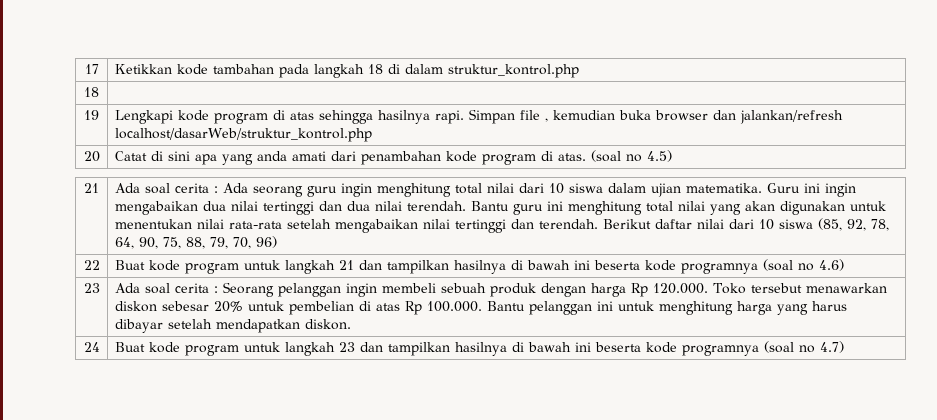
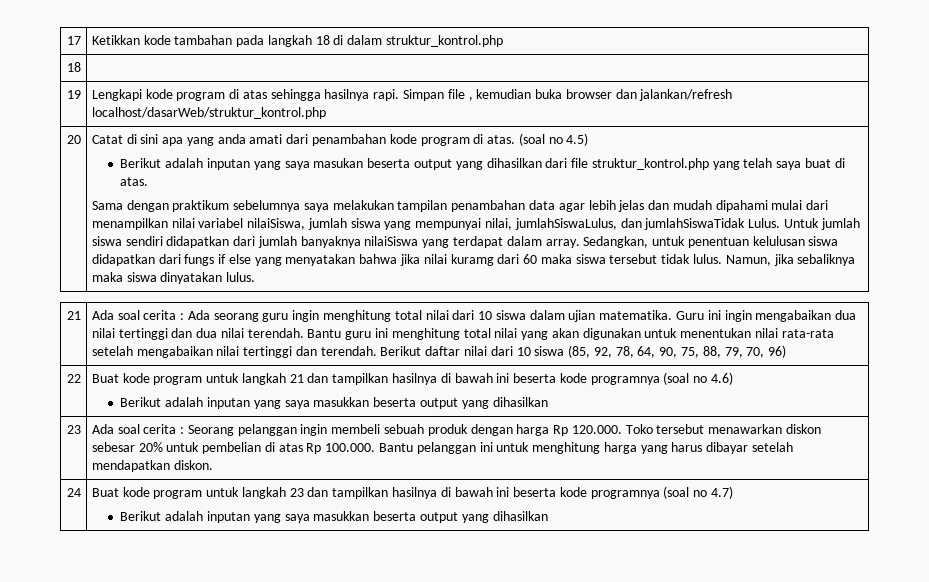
(672, 156) none -> [120,158,845,170] [120,177,149,186] [91,200,829,212] [91,218,860,230] [91,236,839,248] [91,254,856,266] [91,272,256,284] // Berikut adalah inputan yang saya masukan beserta output yang dihasilkan dari file struktur_kontrol.php yang telah saya buat di atas. // Sama dengan praktikum sebelumnya saya melakukan tampilan penambahan data agar lebih jelas dan mudah dipahami mulai dari menampilkan nilai variabel nilaiSiswa, jumlah siswa yang mempunyai nilai, jumlahSiswaLulus, dan jumlahSiswaTidak Lulus. Untuk jumlah siswa sendiri didapatkan dari jumlah banyaknya nilaiSiswa yang terdapat dalam array. Sedangkan, untuk penentuan kelulusan siswa didapatkan dari fungs if else yang menyatakan bahwa jika nilai kuramg dari 60 maka siswa tersebut tidak lulus. Namun, jika sebaliknya maka siswa dinyatakan lulus.
(844, 265) none -> [120,397,548,409] // Berikut adalah inputan yang saya masukkan beserta output yang dihasilkan
(844, 347) none -> [120,511,548,523] // Berikut adalah inputan yang saya masukkan beserta output yang dihasilkan

